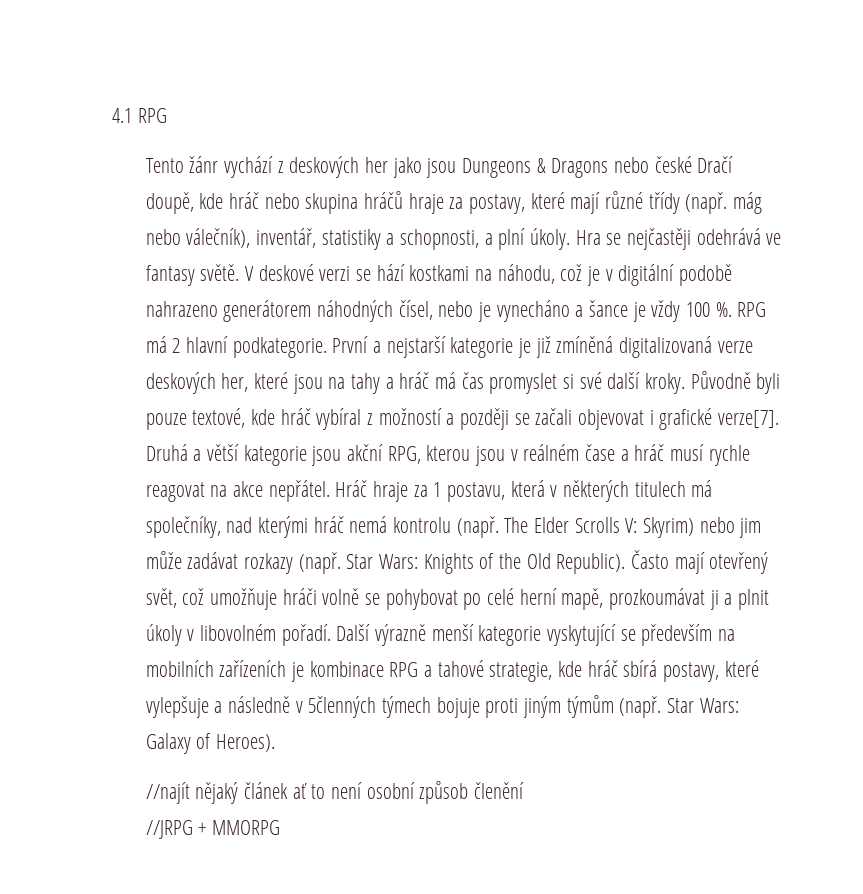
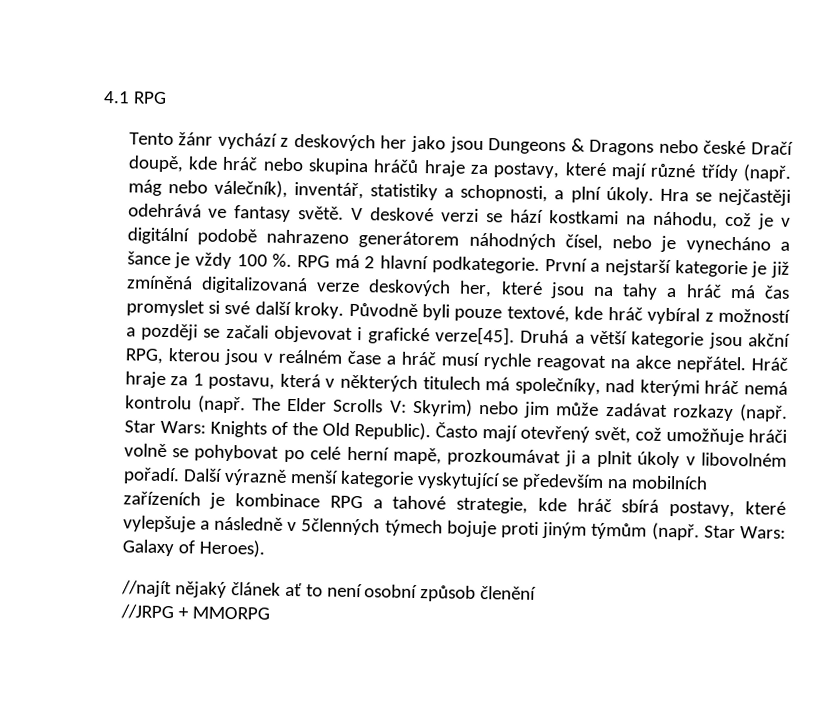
[717,410,779,428] verze[7]. -> [434,326,515,346] verze[45].

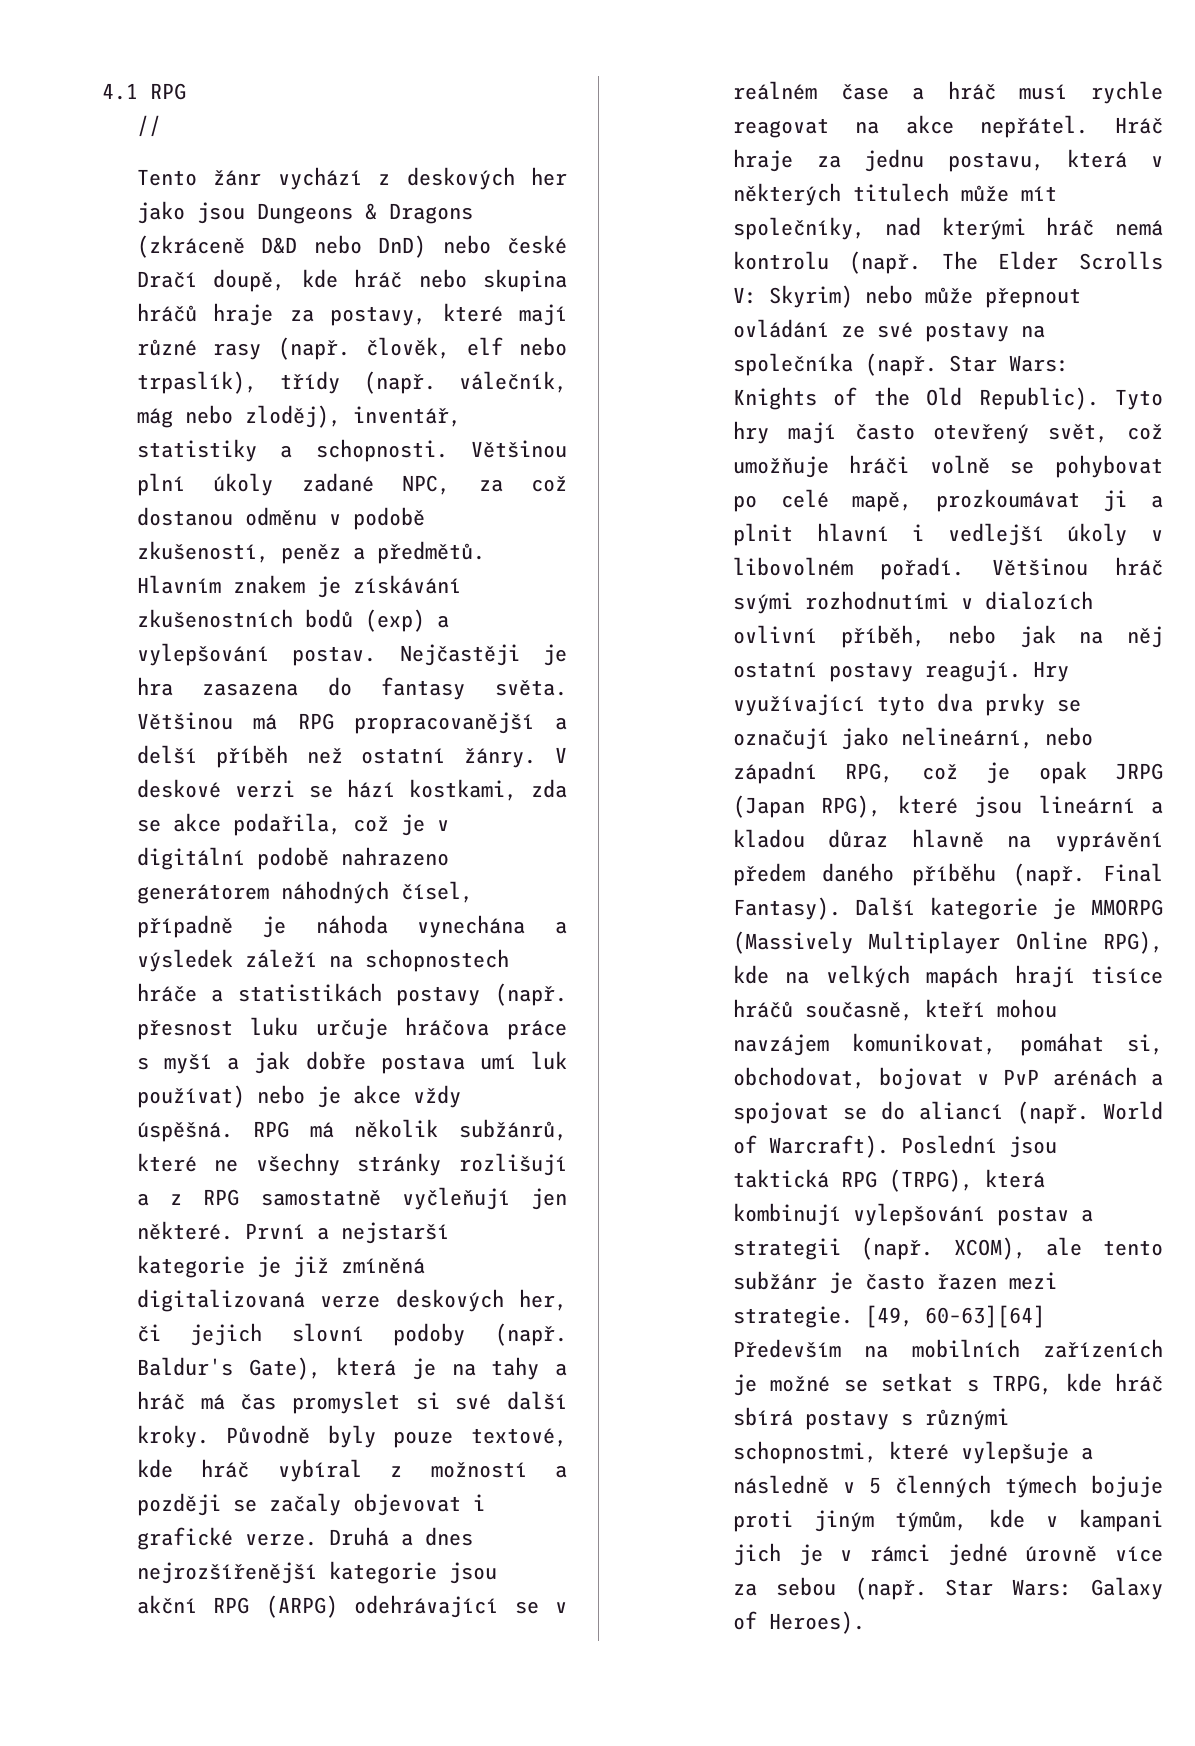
(167, 97) none -> [136,115,161,137] // //
(655, 147) none -> [136,235,427,258] (zkráceně D&D nebo DnD)
(697, 170) none -> [213,337,567,360] [136,371,257,394] rasy (např. člověk, elf nebo trpaslík),
(793, 173) none -> [459,371,567,393] válečník,
[213,179,288,198] válečník), -> [244,405,341,428] zloděj),
[460,184,791,206] [127,203,345,222] schopnosti, a plní úkoly. Hra se nejčastěji odehrává ve fantasy světě. -> [315,439,567,462] [136,473,567,496] [136,507,425,530] [136,541,485,564] [136,575,461,598] [136,609,449,632] [136,643,567,666] [136,677,567,700] [136,712,567,734] [136,745,537,768] schopnosti. Většinou plní úkoly zadané NPC, za což dostanou odměnu v podobě zkušeností, peněz a předmětů. Hlavním znakem je získávání zkušenostních bodů (exp) a vylepšování postav. Nejčastěji je hra zasazena do fantasy světa. Většinou má RPG propracovanější a delší příběh než ostatní žánry.
[549,210,719,229] kostkami na náhodu, -> [408,779,567,801] [136,813,341,836] kostkami, zda se akce podařila,
[612,235,790,254] [126,251,540,274] nebo je vynecháno a šance je vždy 100 %. RPG má 2 hlavní podkategorie. -> [136,915,567,938] [136,949,509,972] [136,983,567,1006] [136,1017,567,1040] [136,1051,567,1074] [136,1085,461,1108] [136,1119,567,1142] [136,1153,567,1176] [136,1187,567,1210] [136,1221,233,1240] případně je náhoda vynechána a výsledek záleží na schopnostech hráče a statistikách postavy (např. přesnost luku určuje hráčova práce s myší a jak dobře postava umí luk používat) nebo je akce vždy úspěšná. RPG má několik subžánrů, které ne všechny stránky rozlišují a z RPG samostatně vyčleňují jen některé.
[500,281,585,299] které jsou -> [136,1323,567,1346] [136,1357,436,1380] či jejich slovní podoby (např. Baldur's Gate), která je
[422,304,451,321] byli -> [327,1425,376,1448] byly
[225,324,269,339] začali -> [268,1493,341,1516] začaly
[434,326,515,346] verze[45]. -> [244,1533,317,1546] verze.
[589,330,628,345] větší -> [424,1527,473,1546] [136,1562,317,1584] dnes nejrozšířenější
[124,348,259,366] RPG, kterou jsou -> [213,1595,539,1618] RPG (ARPG) odehrávající se
[192,373,204,386] 1 -> [864,149,925,172] jednu
[485,377,511,391] má -> [960,185,1057,202] může mít
[523,401,734,422] jim může zadávat rozkazy -> [924,287,1081,308] [732,319,1045,342] [732,353,853,376] může přepnout ovládání ze své postavy na společníka
[434,422,518,442] Často mají -> [1115,389,1163,410] [732,421,915,444] Tyto hry mají často
[346,446,390,461] herní -> (829, 498) none
(633, 459) none -> [816,523,1044,546] hlavní i vedlejší
[182,468,709,491] [122,491,736,518] Další výrazně menší kategorie vyskytující se především na mobilních zařízeních je kombinace RPG a tahové strategie, kde hráč sbírá postavy, -> [991,557,1163,576] [732,591,1093,614] [732,625,1163,648] [732,660,1069,682] [732,693,1081,716] [732,727,1093,750] [732,761,1163,784] [732,795,1163,818] [732,829,1163,852] [732,863,1163,886] [732,897,1163,920] [732,931,1163,954] [732,965,1163,988] [732,999,1057,1021] [732,1033,1163,1056] [732,1067,1163,1090] [732,1101,1163,1124] [732,1135,1057,1158] [732,1169,1045,1192] [732,1203,1093,1226] [732,1237,1163,1260] [732,1271,1057,1294] [732,1305,1045,1328] [732,1339,1163,1358] [732,1373,1163,1396] [732,1407,1009,1430] [732,1441,877,1464] Většinou hráč svými rozhodnutími v dialozích ovlivní příběh, nebo jak na něj ostatní postavy reagují. Hry využívající tyto dva prvky se označují jako nelineární, nebo západní RPG, což je opak JRPG (Japan RPG), které jsou lineární a kladou důraz hlavně na vyprávění předem daného příběhu (např. Final Fantasy). Další kategorie je MMORPG (Massively Multiplayer Online RPG), kde na velkých mapách hrají tisíce hráčů současně, kteří mohou navzájem komunikovat, pomáhat si, obchodovat, bojovat v PvP arénách a spojovat se do aliancí (např. World of Warcraft). Poslední jsou taktická RPG (TRPG), která kombinují vylepšování postav a strategii (např. XCOM), ale tento subžánr je často řazen mezi strategie. [49, 60–63][64] Především na mobilních zařízeních je možné se setkat s TRPG, kde hráč sbírá postavy s různými schopnostmi,
[301,518,381,536] 5členných -> [868,1475,991,1498] 5 členných
[591,522,648,540] týmům -> [895,1509,1163,1532] [732,1543,1163,1566] [732,1577,836,1596] týmům, kde v kampani jich je v rámci jedné úrovně více za sebou
[120,580,538,602] [119,604,270,620] // //najít nějaký článek ať to není osobní způsob členění // //JRPG + MMORPG -> (865, 1622) none

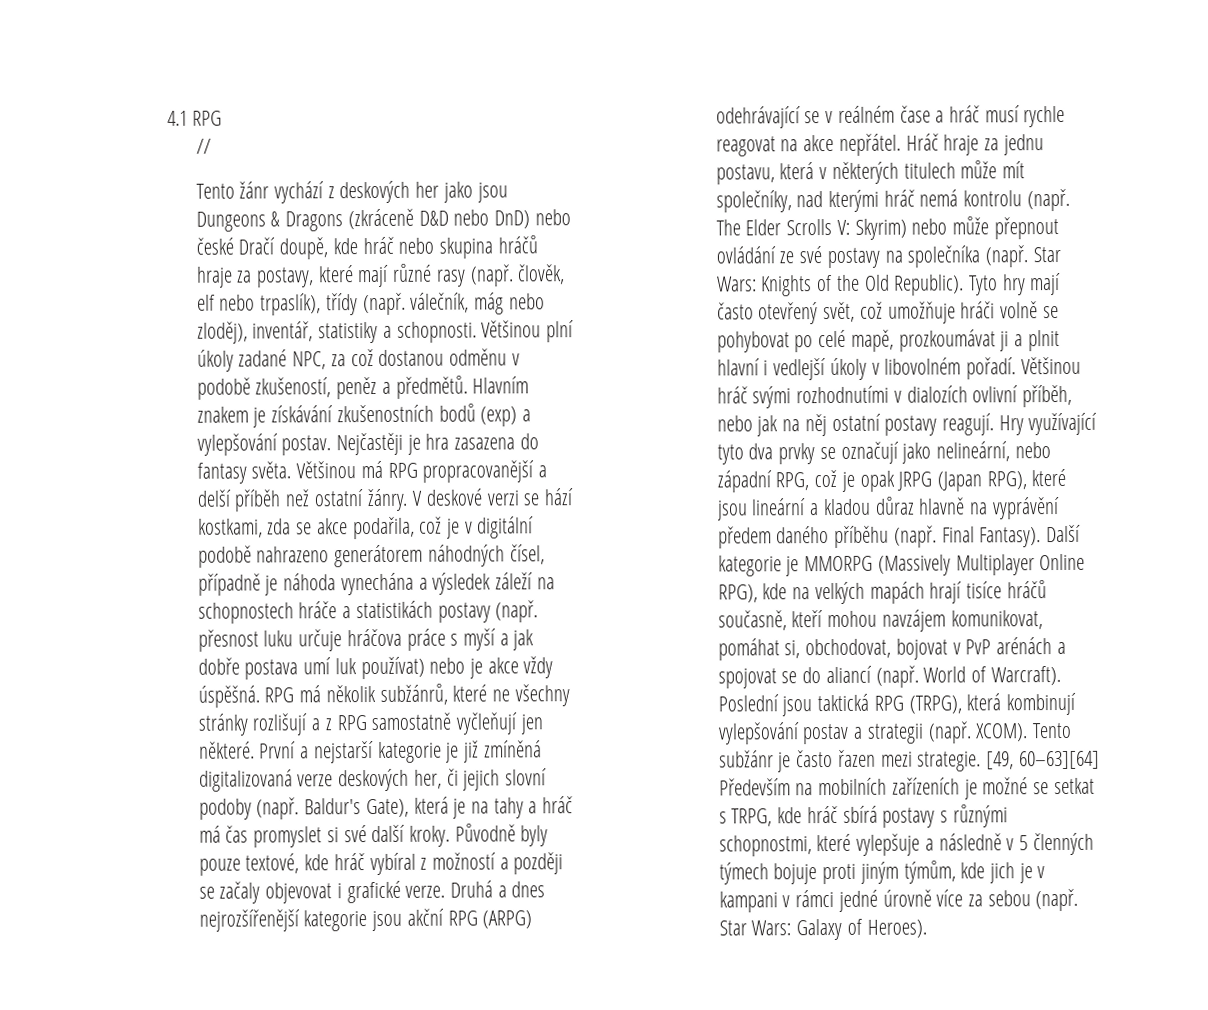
[953,1237,1163,1260] XCOM), ale tento -> [975,722,1072,742] XCOM). Tento
[1045,1509,1163,1532] [732,1543,823,1566] v kampani jich je -> [988,862,1046,884] [718,891,778,913] jich je v kampani

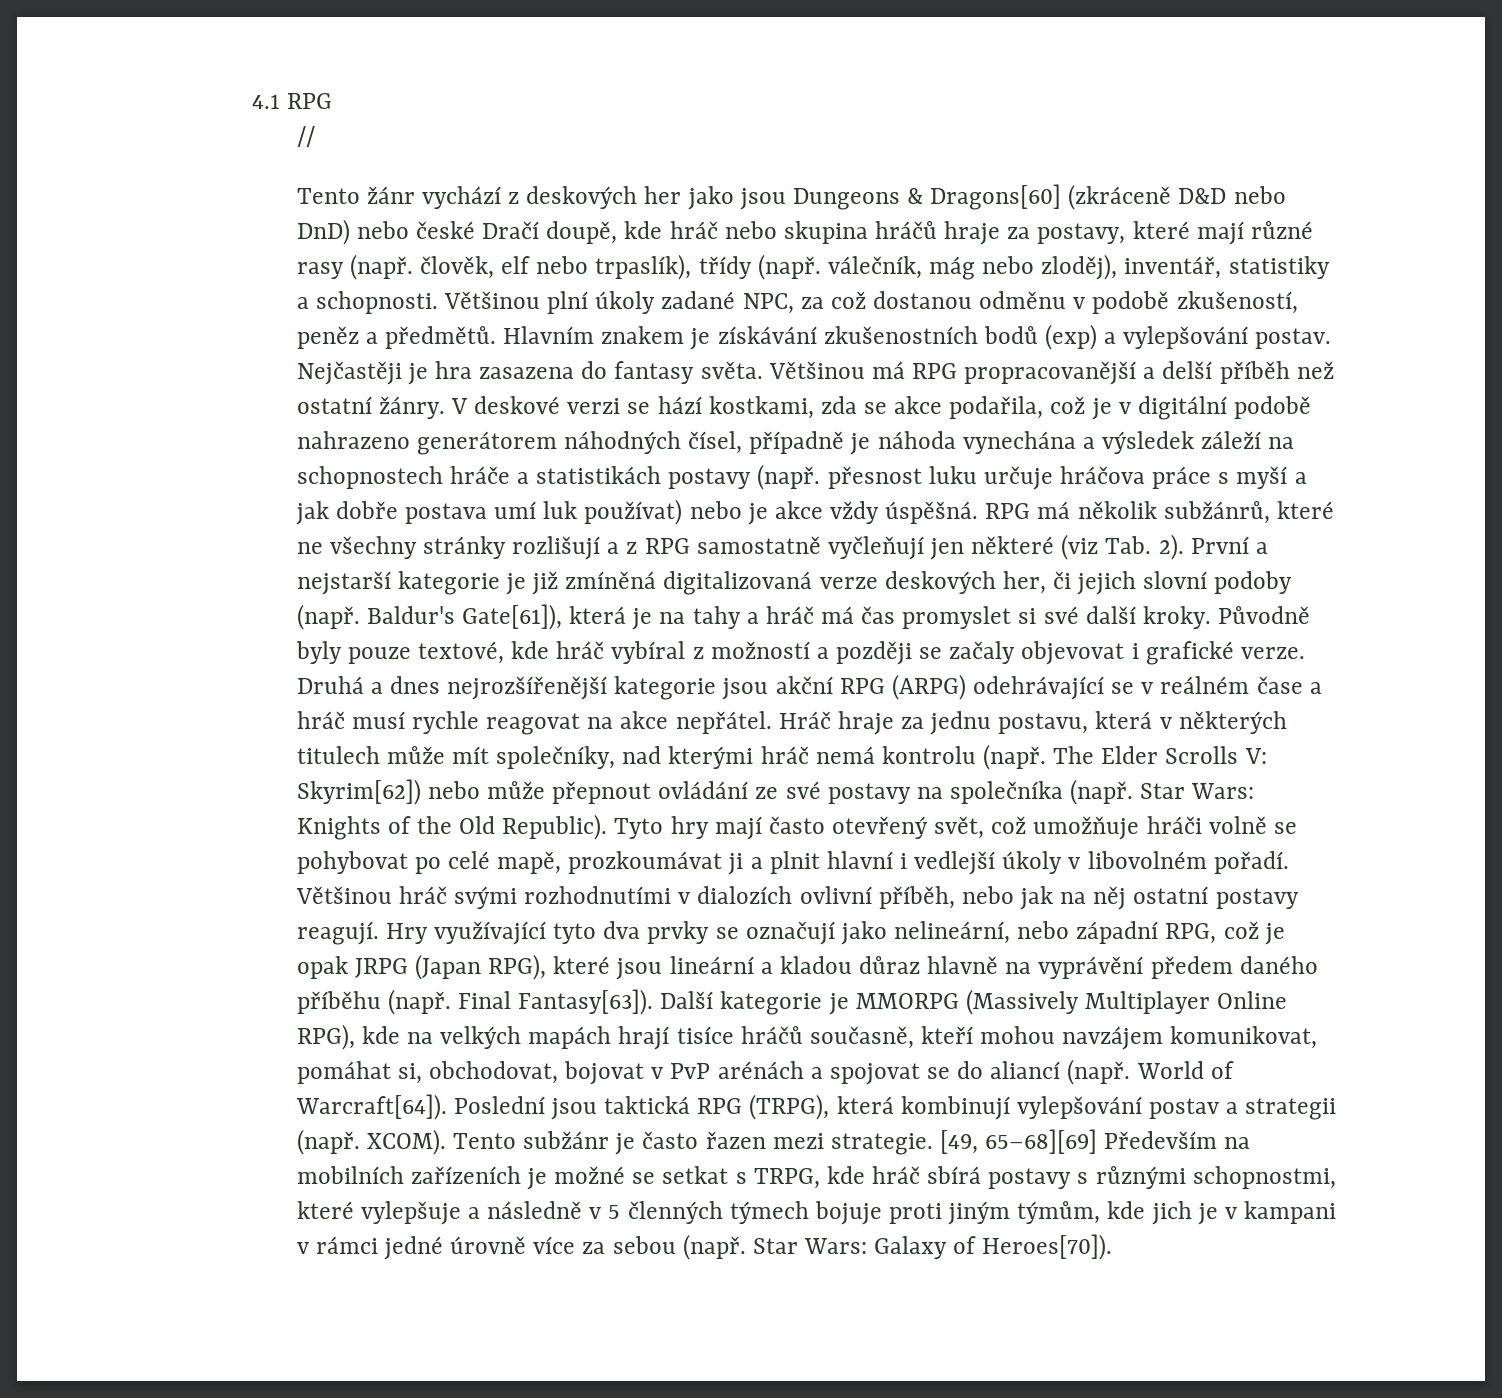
[285,211,344,232] Dragons -> [930,184,1062,210] Dragons[60]
[198,741,255,759] některé. -> [971,534,1184,560] některé (viz Tab. 2).
[365,798,409,818] Gate), -> [461,604,562,630] Gate[61]),
[854,218,907,240] Skyrim) -> [296,779,421,805] Skyrim[62])
[979,527,1042,548] Fantasy). -> [518,989,654,1015] Fantasy[63]).
[990,666,1061,686] Warcraft). -> [295,1094,447,1120] Warcraft[64]).
[1018,750,1100,770] 60–63][64] -> [985,1129,1098,1154] 65–68][69]
[866,919,927,938] Heroes). -> [982,1234,1113,1260] Heroes[70]).

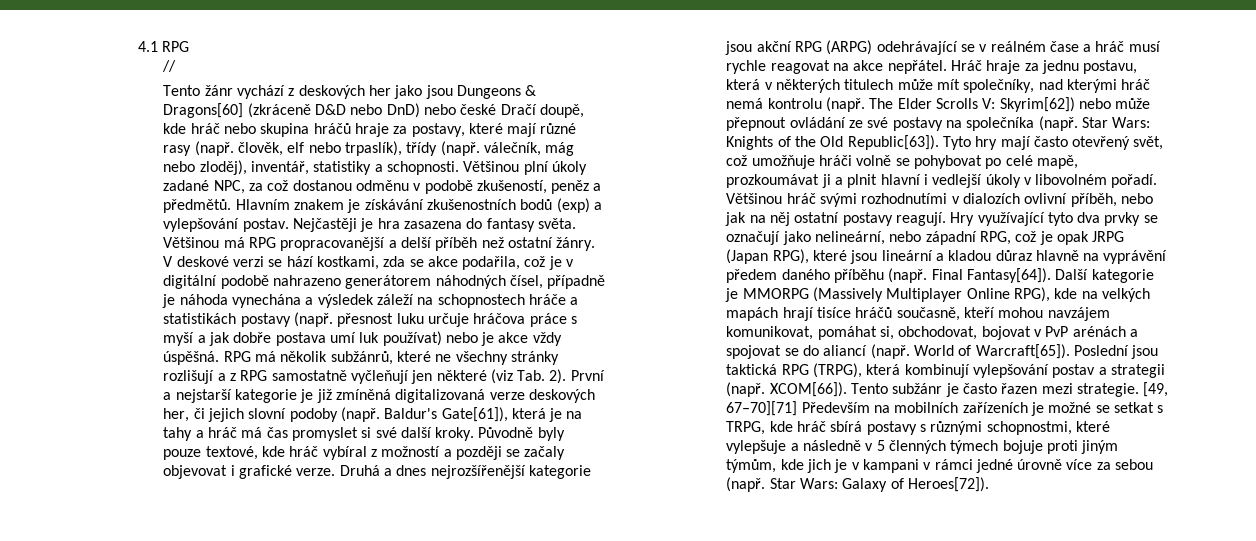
[502,814,608,840] Republic). -> [847,135,939,150] Republic[63]).
[518,989,654,1015] Fantasy[63]). -> [966,268,1051,283] Fantasy[64]).
[295,1094,447,1120] Warcraft[64]). -> [975,344,1070,359] Warcraft[65]).
[366,1129,446,1155] XCOM). -> [769,382,847,397] XCOM[66]).
[985,1129,1098,1154] 65–68][69] -> [726,401,798,416] 67–70][71]
[982,1234,1113,1260] Heroes[70]). -> [907,477,989,492] Heroes[72]).

